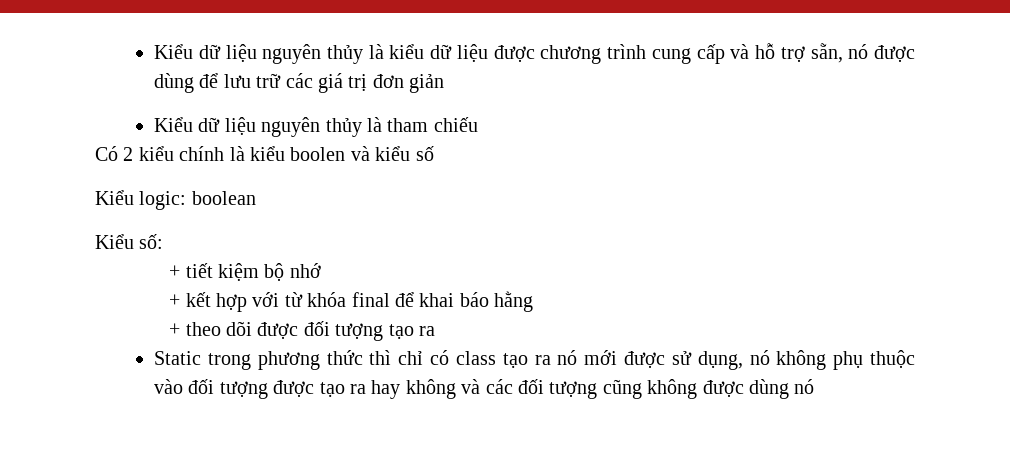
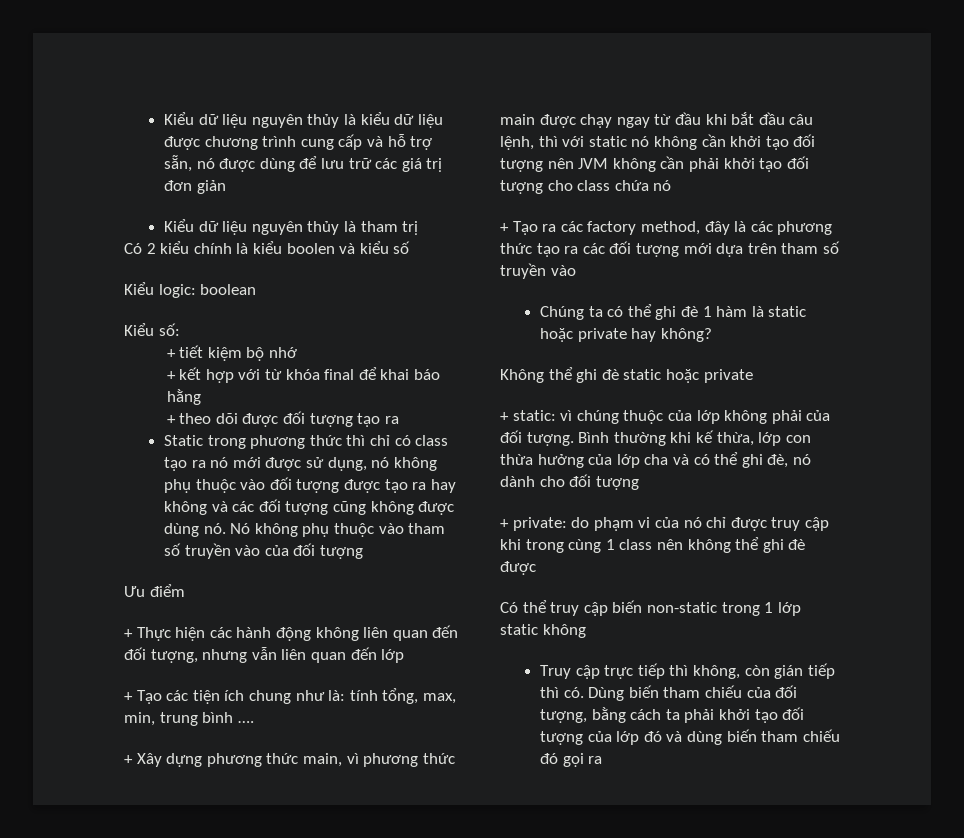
[433,117,478,132] chiếu -> [402,221,419,235] trị
[794,379,815,394] nó -> [203,523,446,537] [163,543,363,559] [124,584,185,597] [124,625,459,641] [124,647,405,663] [124,688,456,704] [124,712,254,726] [124,753,455,767] [500,112,814,128] [500,134,816,150] [500,156,809,172] [500,180,672,194] [500,221,833,235] [500,241,840,257] [500,263,576,279] [539,304,807,320] [539,328,712,342] [500,367,753,383] [500,410,831,424] [500,430,811,446] [500,452,811,468] [500,474,639,490] [500,517,829,531] [500,537,806,553] [500,561,536,575] [500,600,801,616] [500,624,586,638] [539,663,835,679] [539,685,798,701] [539,707,805,723] [539,729,840,745] [539,753,603,767] nó. Nó không phụ thuộc vào tham số truyền vào của đối tượng // Ưu điểm // + Thực hiện các hành động không liên quan đến đối tượng, nhưng vẫn liên quan đến lớp // + Tạo các tiện ích chung như là: tính tổng, max, min, trung bình …. // + Xây dựng phương thức main, vì phương thức main được chạy ngay từ đầu khi bắt đầu câu lệnh, thì với static nó không cần khởi tạo đối tượng nên JVM không cần phải khởi tạo đối tượng cho class chứa nó // + Tạo ra các factory method, đây là các phương thức tạo ra các đối tượng mới dựa trên tham số truyền vào // Chúng ta có thể ghi đè 1 hàm là static hoặc private hay không? // Không thể ghi đè static hoặc private // + static: vì chúng thuộc của lớp không phải của đối tượng. Bình thường khi kế thừa, lớp con thừa hưởng của lớp cha và có thể ghi đè, nó dành cho đối tượng // + private: do phạm vi của nó chỉ được truy cập khi trong cùng 1 class nên không thể ghi đè được // Có thể truy cập biến non-static trong 1 lớp static không // Truy cập trực tiếp thì không, còn gián tiếp thì có. Dùng biến tham chiếu của đối tượng, bằng cách ta phải khởi tạo đối tượng của lớp đó và dùng biến tham chiếu đó gọi ra

